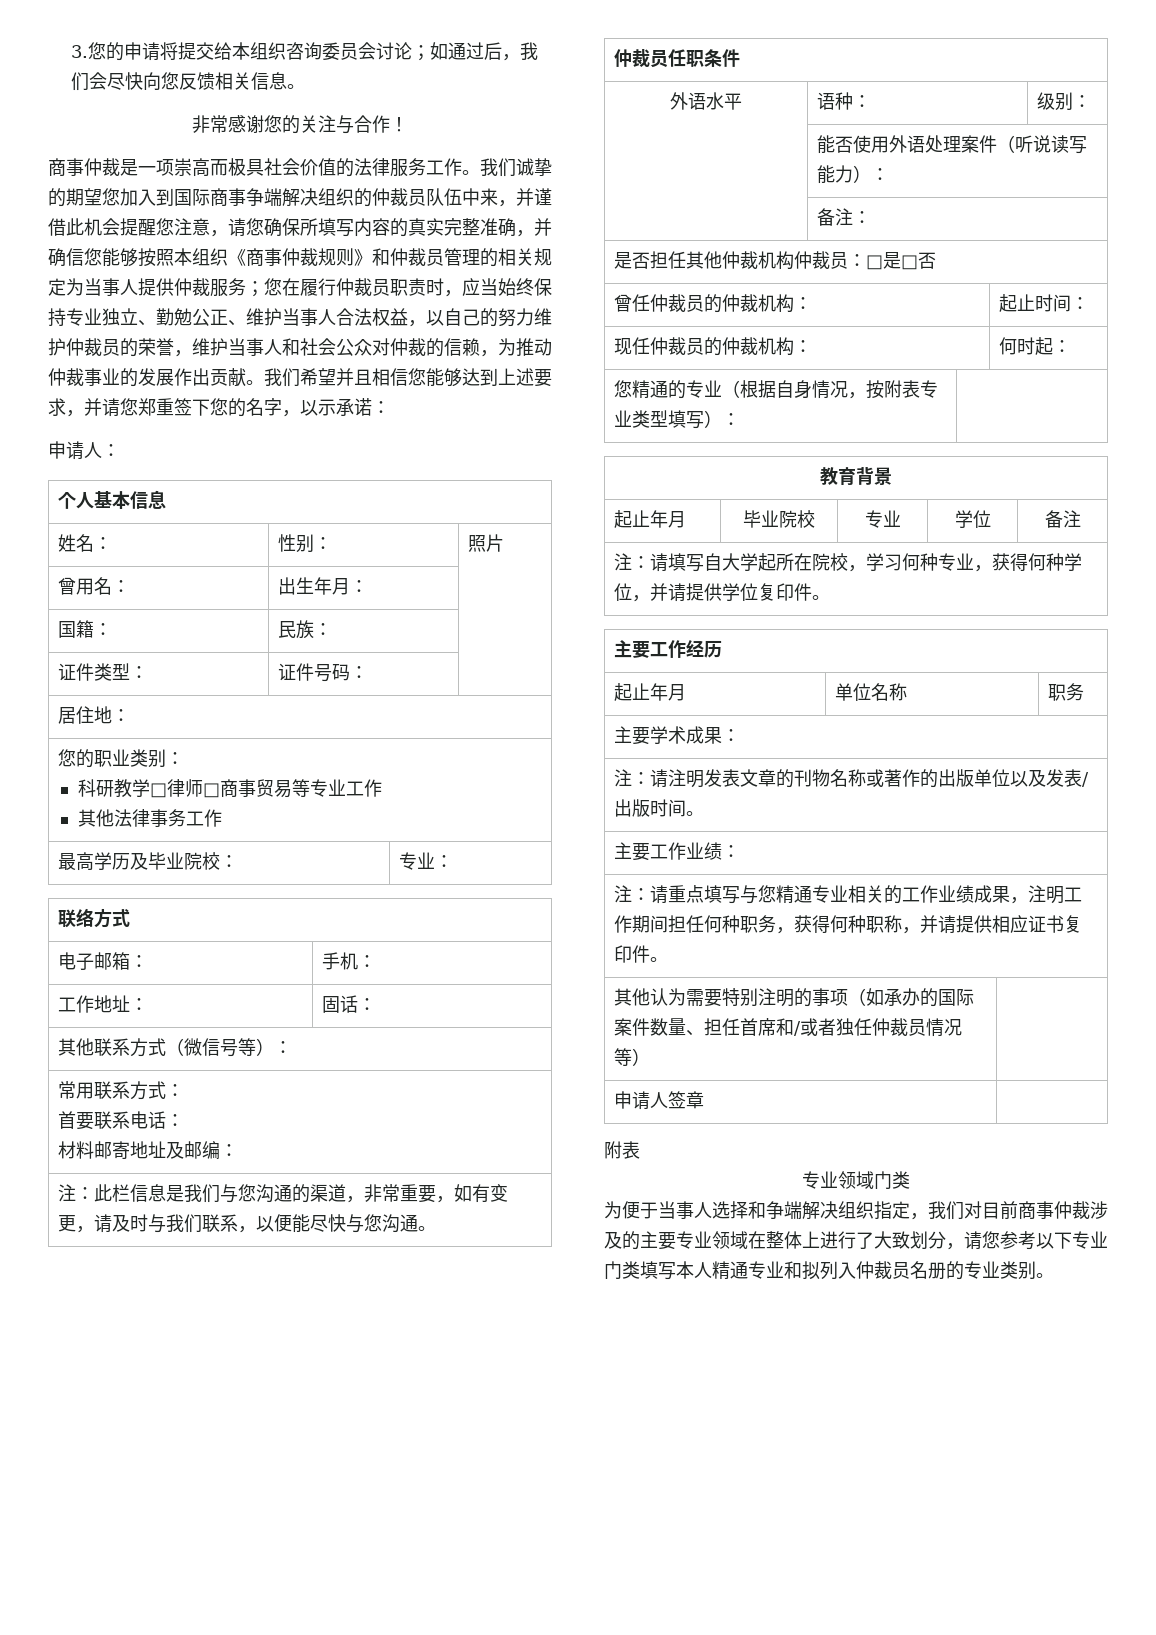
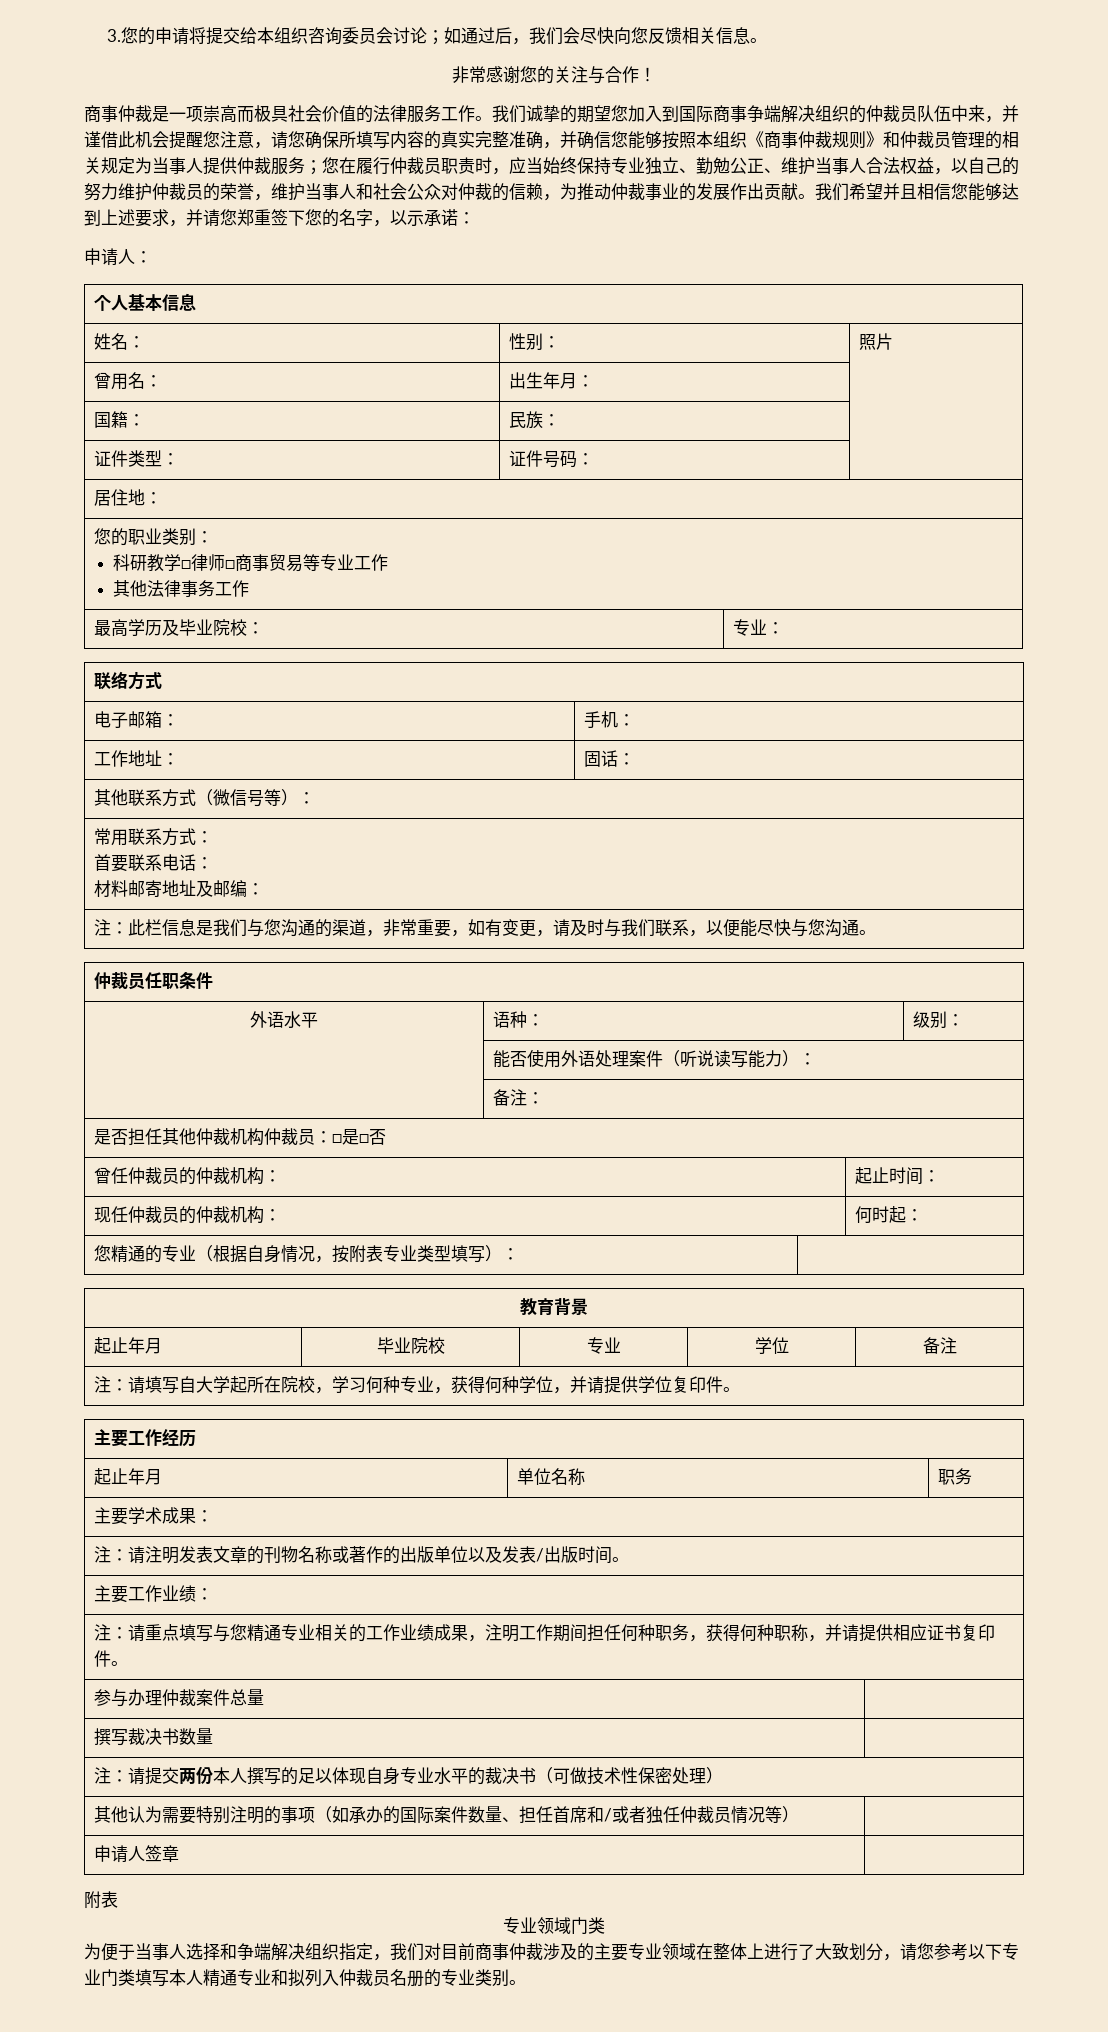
(668, 959) none -> [94,1689,265,1707] [94,1728,214,1746] [94,1766,724,1785] // 参与办理仲裁案件总量 | // 撰写裁决书数量 | // 注：请提交两份本人撰写的足以体现自身专业水平的裁决书（可做技术性保密处理）

